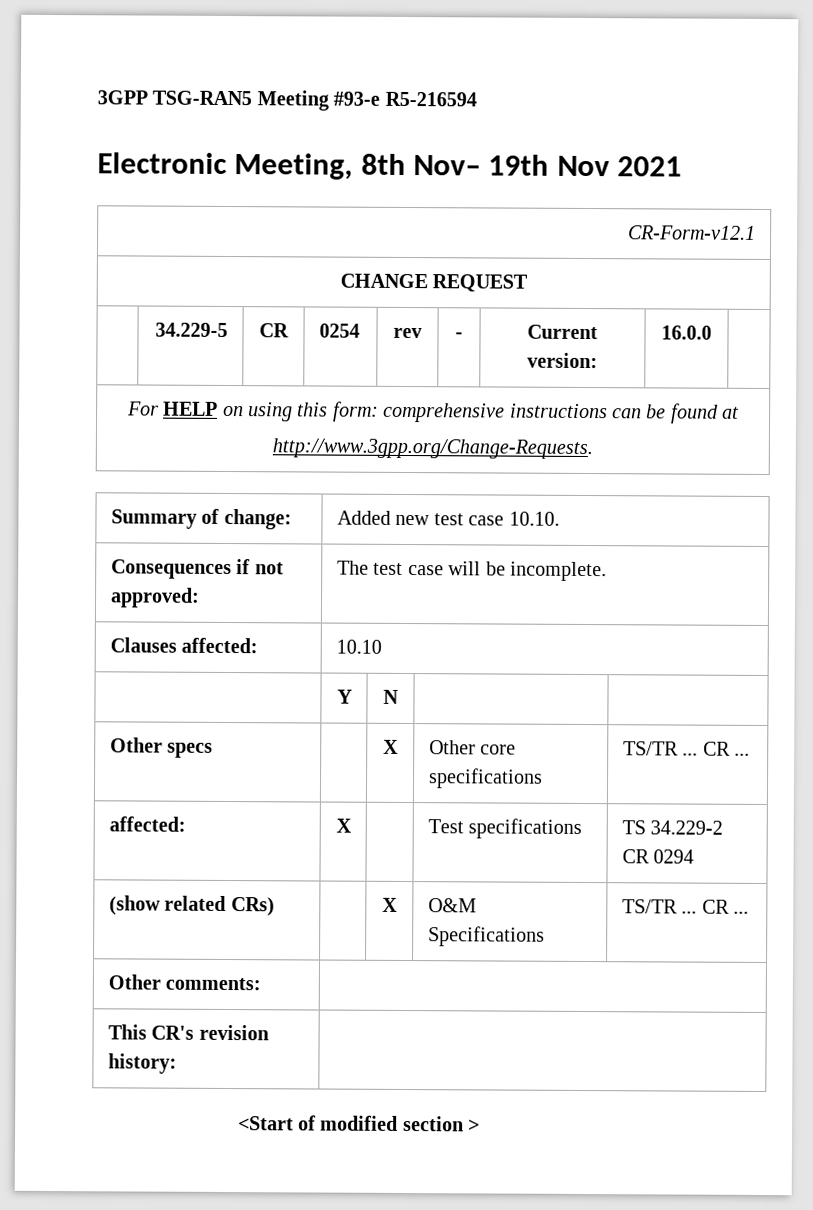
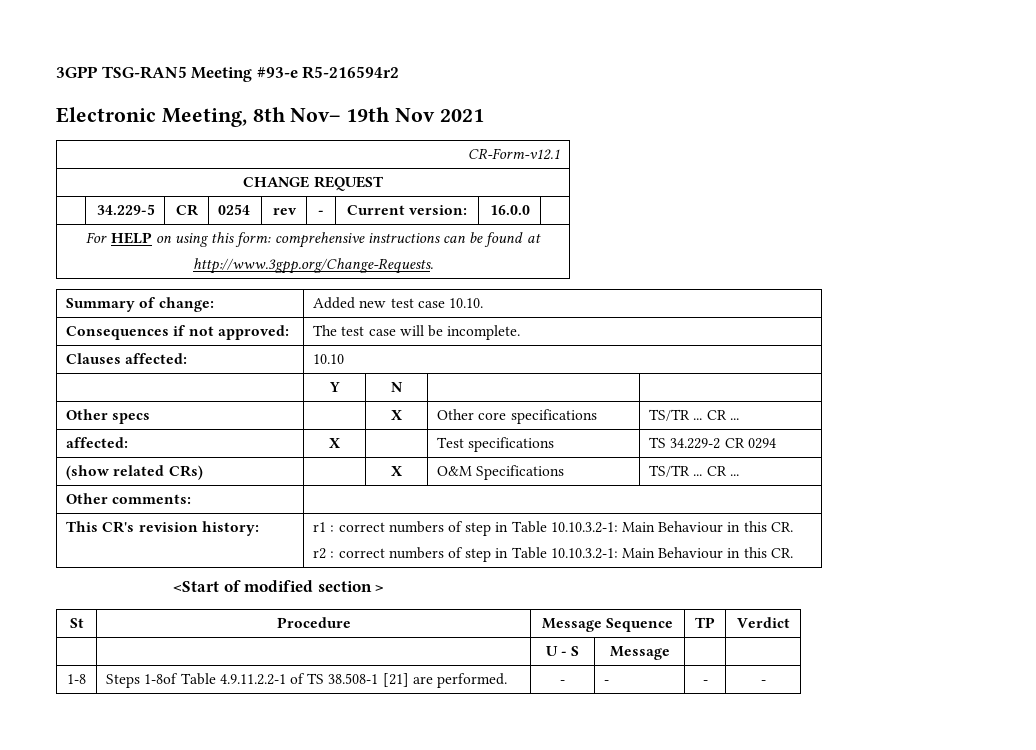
[384,91,477,107] R5-216594 -> [302,66,400,79] R5-216594r2
(177, 1063) none -> [313,521,793,536] [313,547,793,562] r1 : correct numbers of step in Table 10.10.3.2-1: Main Behaviour in this CR. // r2 : correct numbers of step in Table 10.10.3.2-1: Main Behaviour in this CR.
(481, 1125) none -> [69,618,84,628] [276,617,351,628] [541,618,674,632] [695,617,715,628] [736,617,790,628] [545,646,580,656] [609,646,670,660] [67,674,86,684] [106,673,507,688] [560,680,565,684] [604,680,610,684] [702,680,708,684] [760,680,766,684] // St | Procedure | Message Sequence | TP | Verdict // | | U - S | Message | | // 1-8 | Steps 1-8of Table 4.9.11.2.2-1 of TS 38.508-1 [21] are performed. | - | - | - | -

